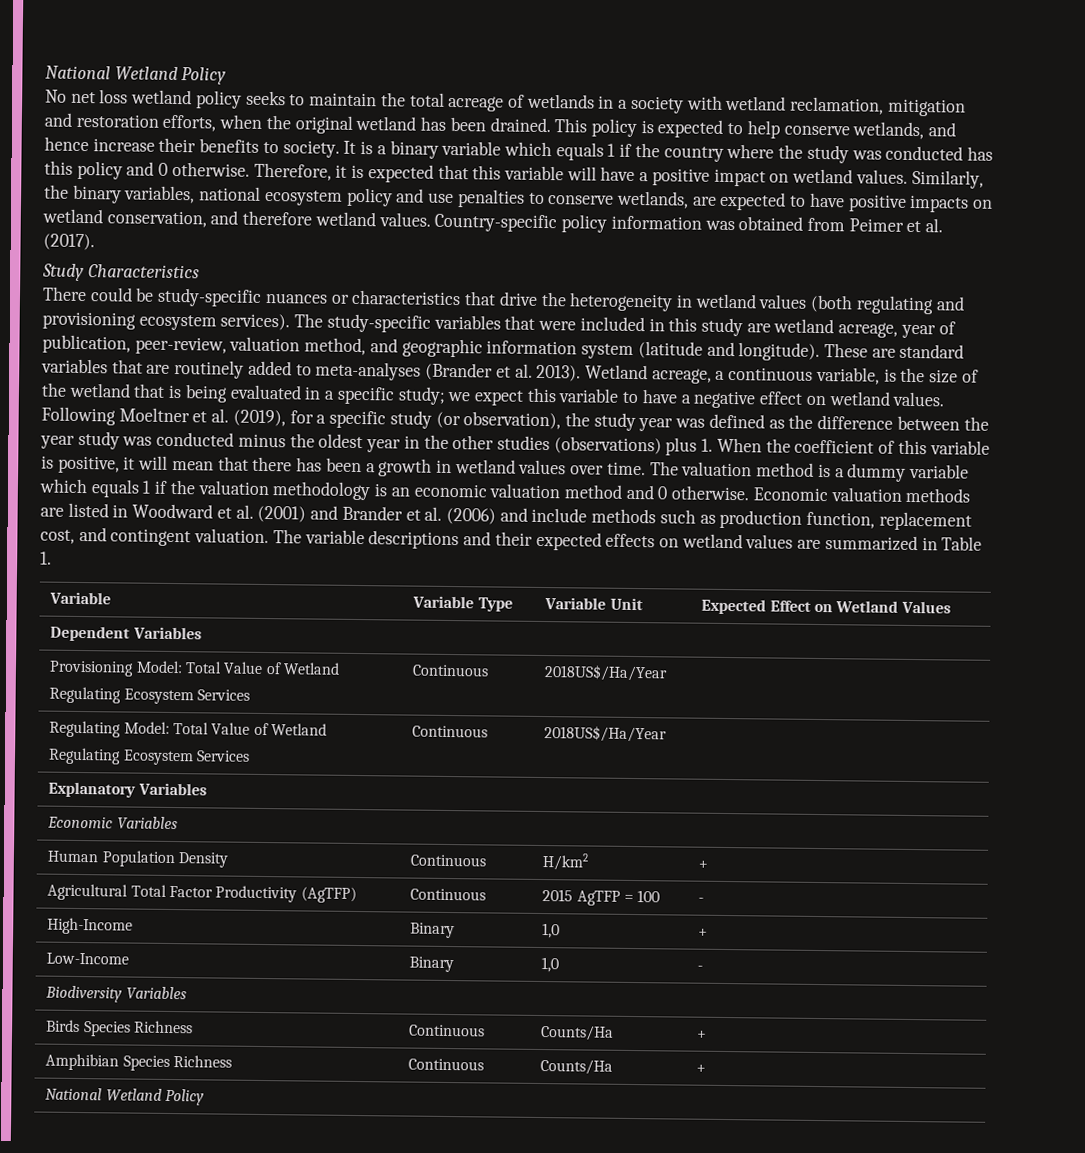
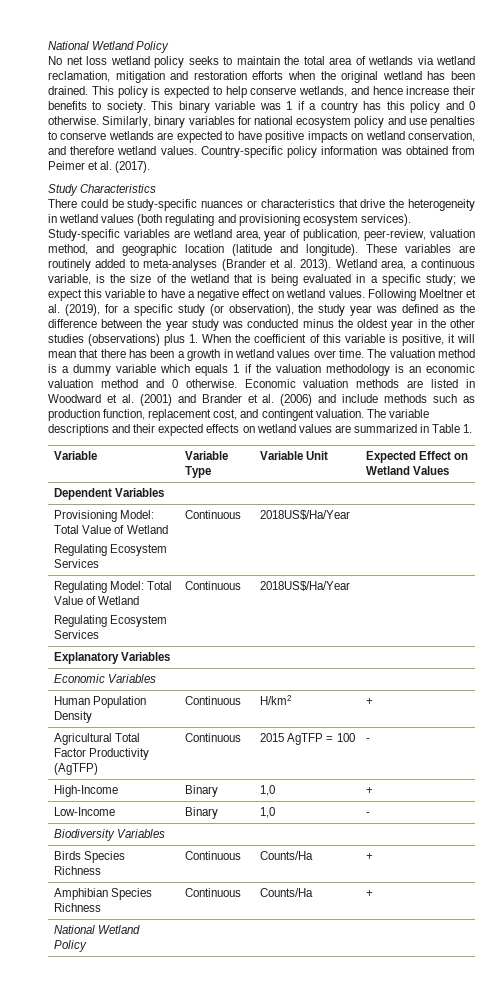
[448,95,505,112] acreage -> [329,57,352,65] area
[598,95,723,114] in a society with -> [417,56,434,65] via
[162,114,217,132] efforts, -> [252,71,284,80] efforts
[343,140,964,164] It is a binary variable which equals 1 if the country where the study was conducted -> [151,101,358,113] This binary variable was 1 if a country
[253,162,984,189] [44,184,196,204] Therefore, it is expected that this variable will have a positive impact on wetland values. Similarly, the binary variables, -> [102,116,251,128] Similarly, binary variables for
[615,190,689,209] wetlands, -> [108,131,154,140] wetlands
[294,313,743,337] The study-specific variables that were included in this study -> [48,229,170,241] Study-specific variables
[838,322,899,338] acreage, -> [235,230,261,240] area,
[486,340,635,359] information system -> [185,244,224,253] location
[871,343,965,359] [41,358,143,374] are standard variables that -> [405,244,451,253] variables
[651,368,712,384] acreage, -> [381,260,407,270] area,

